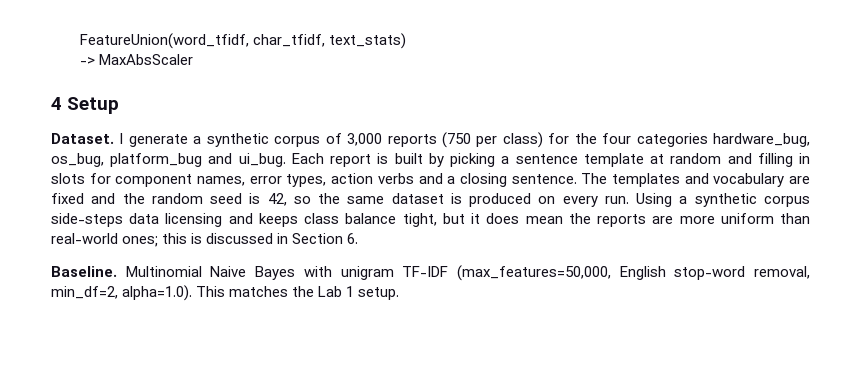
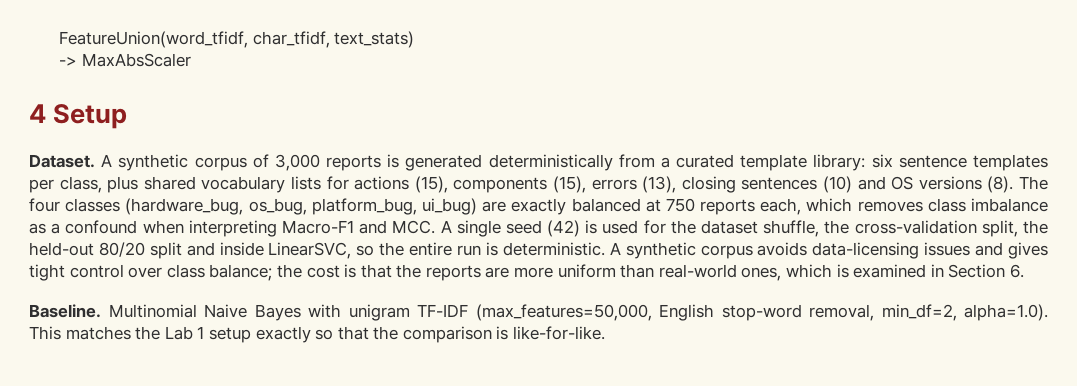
[119,133,202,147] I generate a -> [101,154,113,167] A
[441,132,810,148] [51,153,811,167] [51,173,810,187] [51,193,810,207] [51,213,563,227] (750 per class) for the four categories hardware_bug, os_bug, platform_bug and ui_bug. Each report is built by picking a sentence template at random and filling in slots for component names, error types, action verbs and a closing sentence. The templates and vocabulary are fixed and the random seed is 42, so the same dataset is produced on every run. Using a synthetic corpus side-steps data licensing and keeps class balance tight, but it does mean -> [387,154,1048,171] [29,176,1049,193] [29,198,1048,215] [29,220,1048,237] [29,242,1049,259] [29,264,392,281] is generated deterministically from a curated template library: six sentence templates per class, plus shared vocabulary lists for actions (15), components (15), errors (13), closing sentences (10) and OS versions (8). The four classes (hardware_bug, os_bug, platform_bug, ui_bug) are exactly balanced at 750 reports each, which removes class imbalance as a confound when interpreting Macro-F1 and MCC. A single seed (42) is used for the dataset shuffle, the cross-validation split, the held-out 80/20 split and inside LinearSVC, so the entire run is deterministic. A synthetic corpus avoids data-licensing issues and gives tight control over class balance; the cost is that
[122,233,274,247] ones; this is discussed -> [741,264,927,281] ones, which is examined
[358,287,400,300] setup. -> [208,326,606,343] setup exactly so that the comparison is like-for-like.

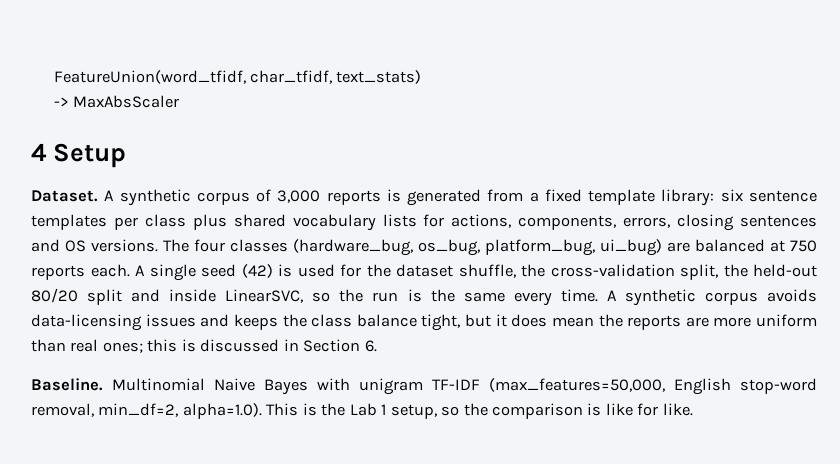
[488,154,613,171] deterministically -> (482, 197) none
[676,154,735,168] curated -> [544,189,582,202] fixed
[59,176,102,193] class, -> [144,214,186,227] class
[354,176,677,193] actions (15), components (15), errors (13), -> [451,214,671,230] actions, components, errors,
[823,176,853,193] (10) -> (817, 221) none
[918,176,1014,193] versions (8). -> [91,239,158,252] versions.
[511,198,567,215] exactly -> (690, 247) none
[760,198,1048,215] [29,220,436,237] each, which removes class imbalance as a confound when interpreting Macro-F1 and MCC. -> [90,264,130,277] each.
[409,242,453,256] entire -> (364, 295) none
[502,242,605,256] deterministic. -> [430,289,598,306] the same every time.
[1008,242,1049,259] [29,264,392,281] gives tight control over class balance; the cost is that -> [233,314,594,331] keeps the class balance tight, but it does mean
[658,264,927,281] real-world ones, which is examined -> [70,339,280,353] real ones; this is discussed
[65,326,131,340] matches -> [302,403,317,416] is
[208,326,606,343] setup exactly so that the comparison is like-for-like. -> [390,403,693,419] setup, so the comparison is like for like.

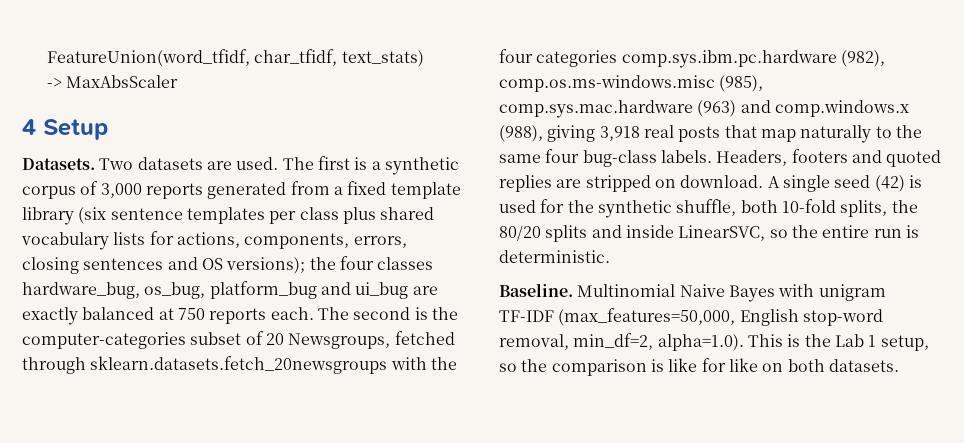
[31,190,115,202] Dataset. A -> [22,156,381,170] Datasets. Two datasets are used. The first is a
[386,189,401,202] is -> (203, 191) none
[661,189,743,206] library: six -> [22,207,107,225] library (six
[91,239,690,256] versions. The four classes (hardware_bug, os_bug, platform_bug, ui_bug) are -> [226,256,434,274] [22,281,438,299] [22,307,78,325] versions); the four classes hardware_bug, os_bug, platform_bug and ui_bug are exactly
(130, 270) none -> [317,307,458,320] [22,331,455,349] [22,356,457,374] [499,49,885,68] [499,75,764,92] [499,100,909,118] [499,125,922,143] [499,149,942,167] [499,175,764,192] The second is the computer-categories subset of 20 Newsgroups, fetched through sklearn.datasets.fetch_20newsgroups with the four categories comp.sys.ibm.pc.hardware (982), comp.os.ms-windows.misc (985), comp.sys.mac.hardware (963) and comp.windows.x (988), giving 3,918 real posts that map naturally to the same four bug-class labels. Headers, footers and quoted replies are stripped on download.
[396,264,817,280] [31,288,123,305] dataset shuffle, the cross-validation split, the held-out 80/20 split -> [597,199,918,218] [499,225,588,242] synthetic shuffle, both 10-fold splits, the 80/20 splits
(364, 295) none -> [822,225,870,238] entire
[430,289,817,306] [31,314,817,331] [31,339,377,353] the same every time. A synthetic corpus avoids data-licensing issues and keeps the class balance tight, but it does mean the reports are more uniform than real ones; this is discussed in Section 6. -> [499,250,610,263] deterministic.
[662,403,693,416] like. -> [728,358,899,372] like on both datasets.

